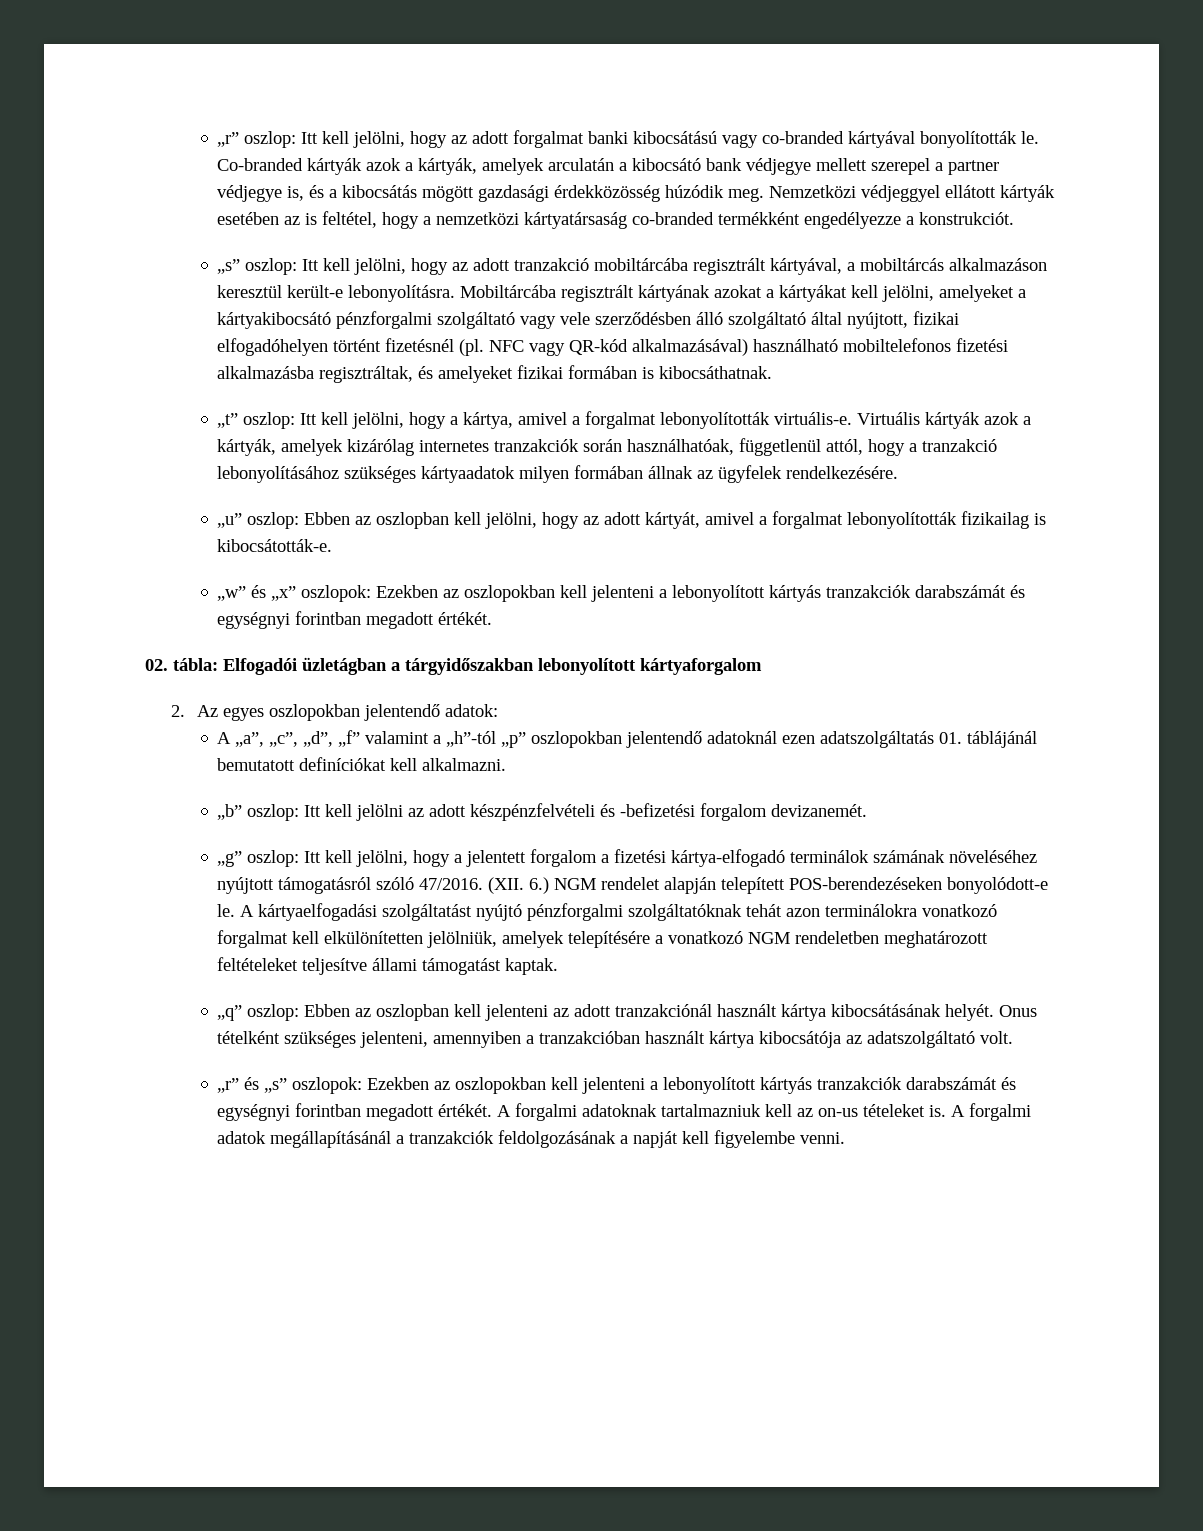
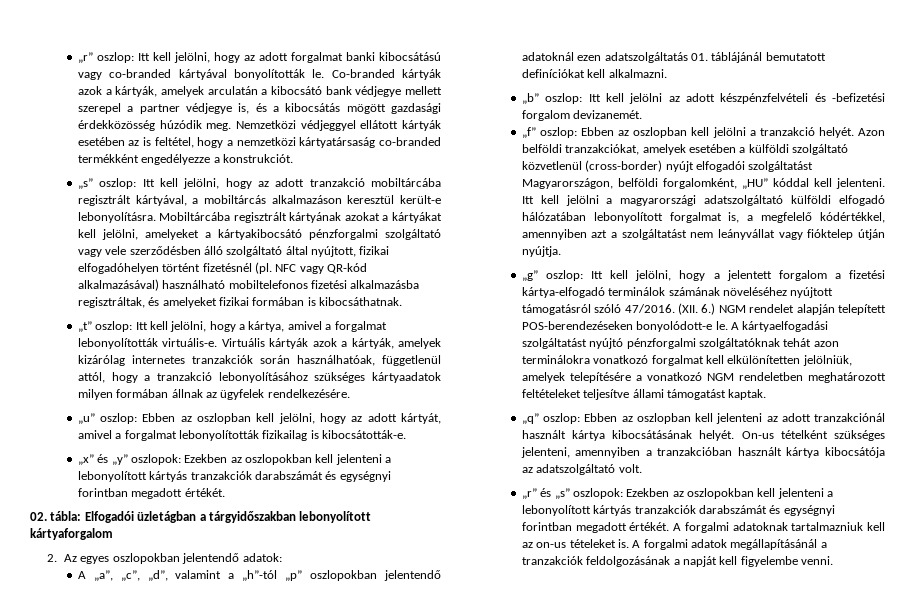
[217,585,297,601] „w” és „x” -> [77,454,128,465] „x” és „y”
[338,730,361,747] „f” -> (168, 575) none
(868, 810) none -> [521,127,885,138] [521,144,849,155] [521,160,814,172] [521,178,885,189] [521,195,885,206] [521,212,885,223] [521,229,885,240] [521,246,561,257] // „f” oszlop: Ebben az oszlopban kell jelölni a tranzakció helyét. Azon belföldi tranzakciókat, amelyek esetében a külföldi szolgáltató közvetlenül (cross-border) nyújt elfogadói szolgáltatást Magyarországon, belföldi forgalomként, „HU” kóddal kell jelenteni. Itt kell jelölni a magyarországi adatszolgáltató külföldi elfogadó hálózatában lebonyolított forgalmat is, a megfelelő kódértékkel, amennyiben azt a szolgáltatást nem leányvállat vagy fióktelep útján nyújtja.
[999,1005,1038,1017] Onus -> [741,431,774,439] On-us

